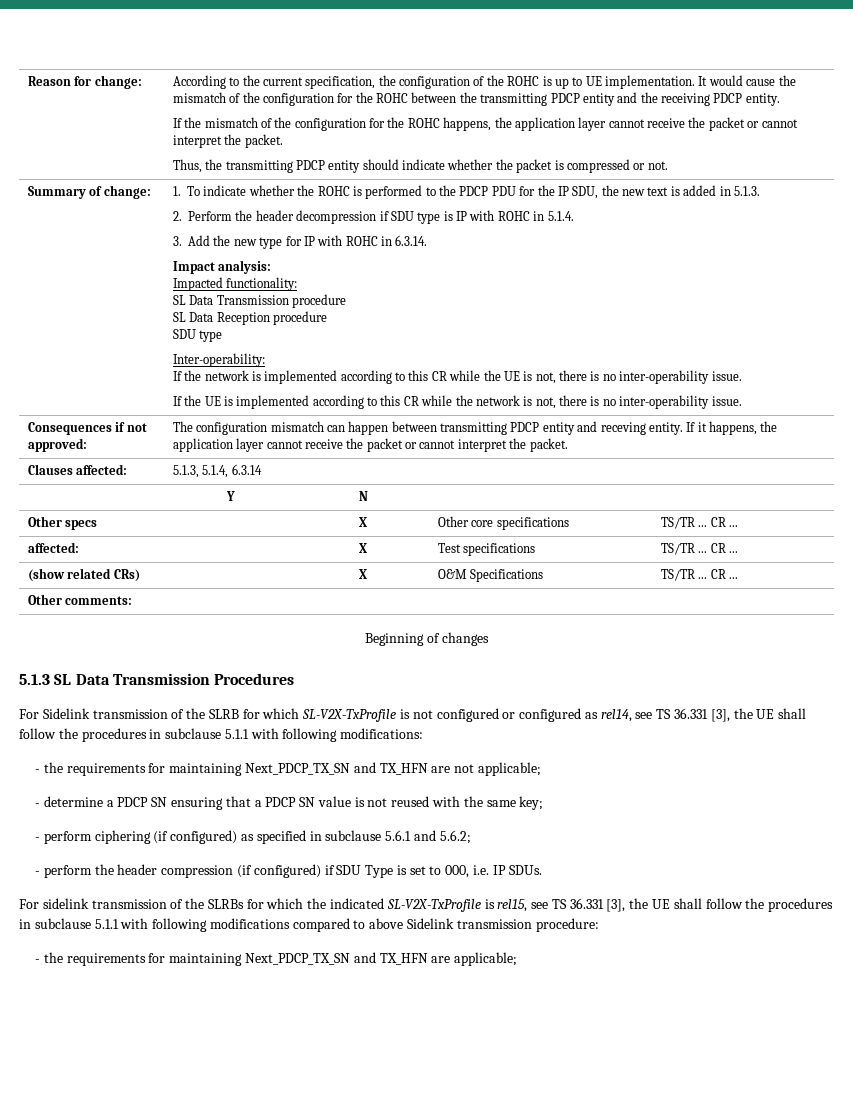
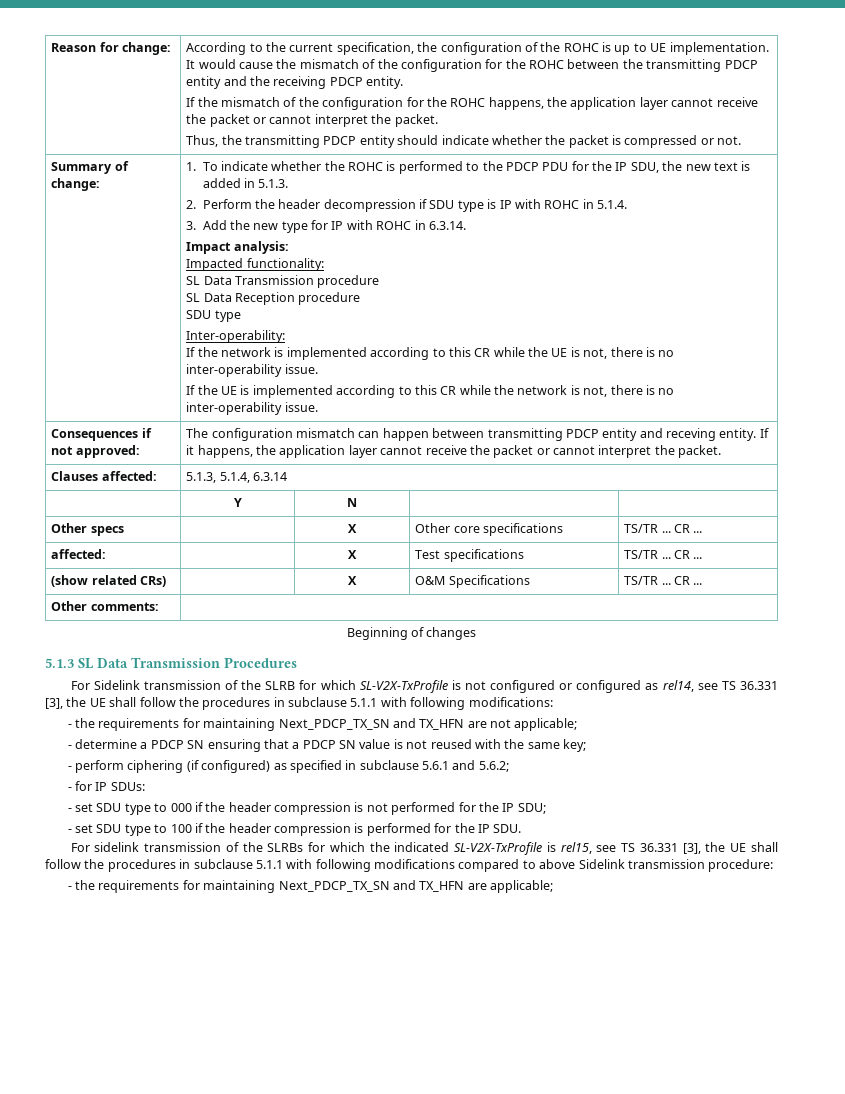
[43,864,542,878] perform the header compression (if configured) if SDU Type is set to 000, i.e. IP SDUs. -> [75,781,145,791] [67,802,546,815] [67,823,522,836] for IP SDUs: // - set SDU type to 000 if the header compression is not performed for the IP SDU; // - set SDU type to 100 if the header compression is performed for the IP SDU.

